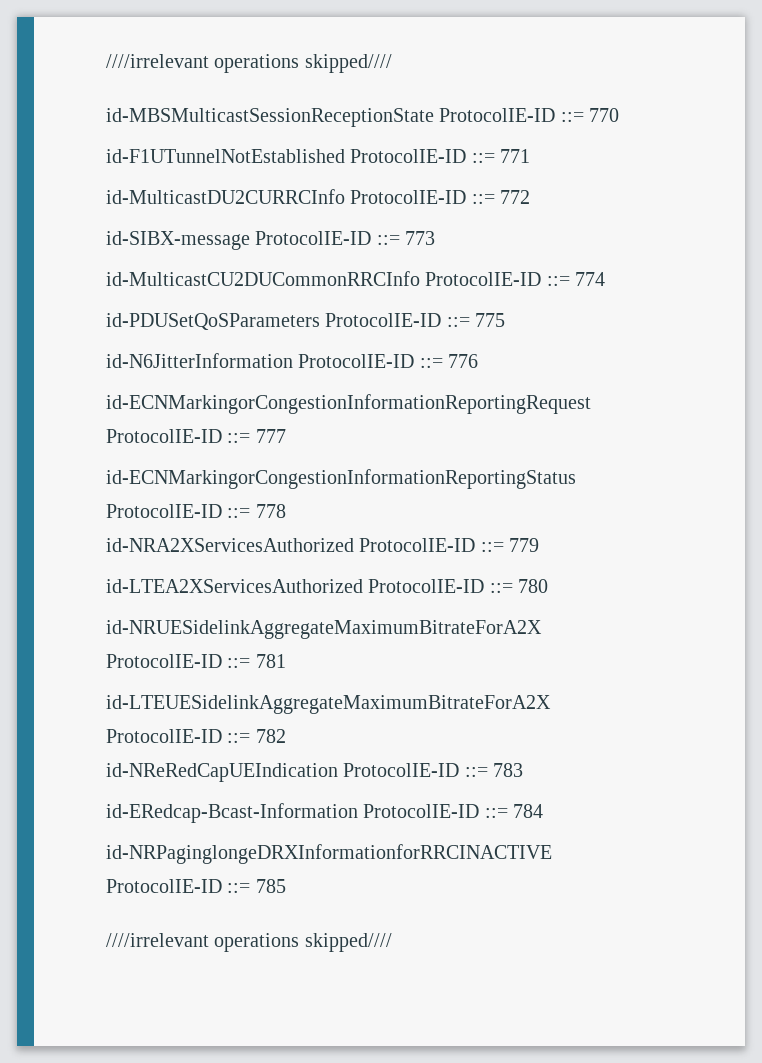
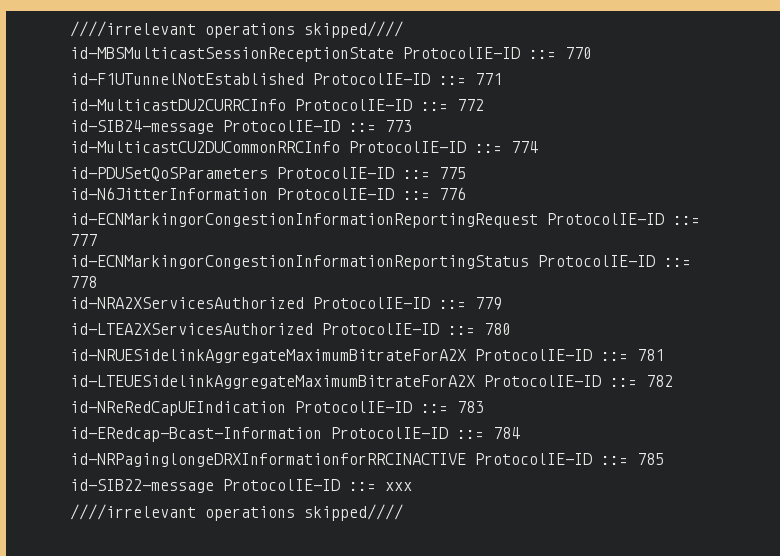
[106,231,250,250] id-SIBX-message -> [70,120,214,134] id-SIB24-message
(286, 886) none -> [70,479,412,493] // id-SIB22-message ProtocolIE-ID ::= xxx

